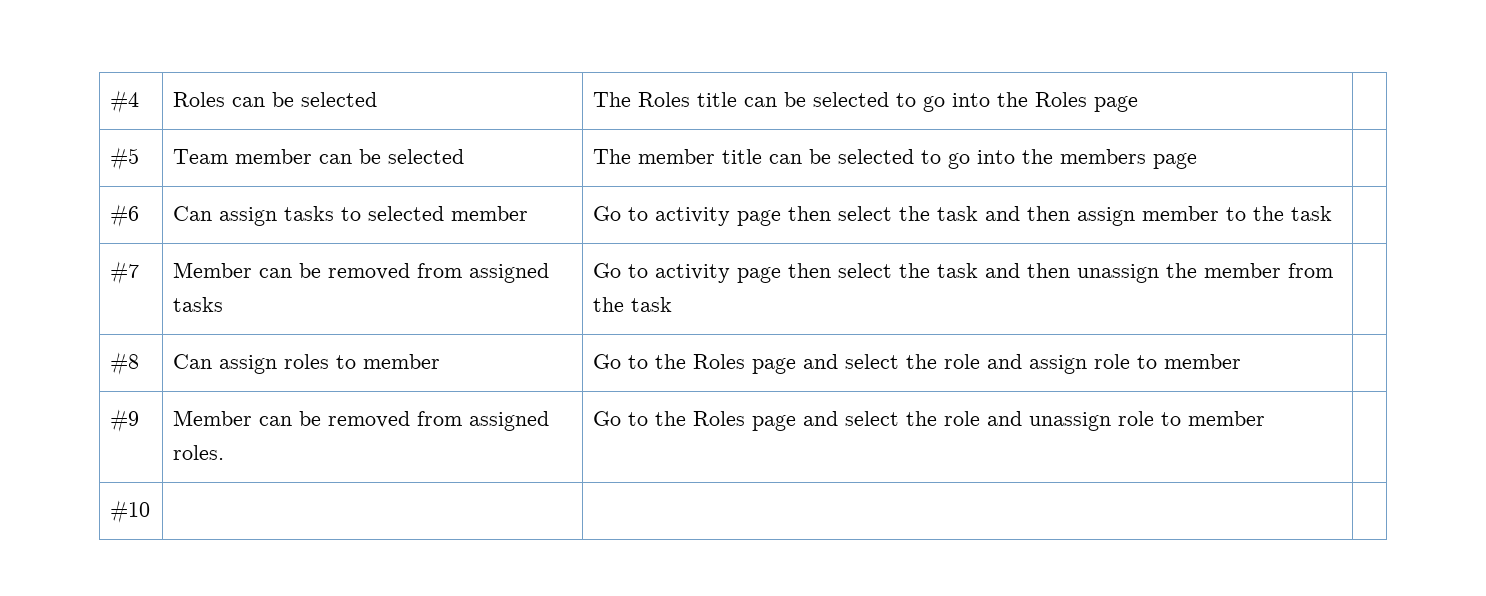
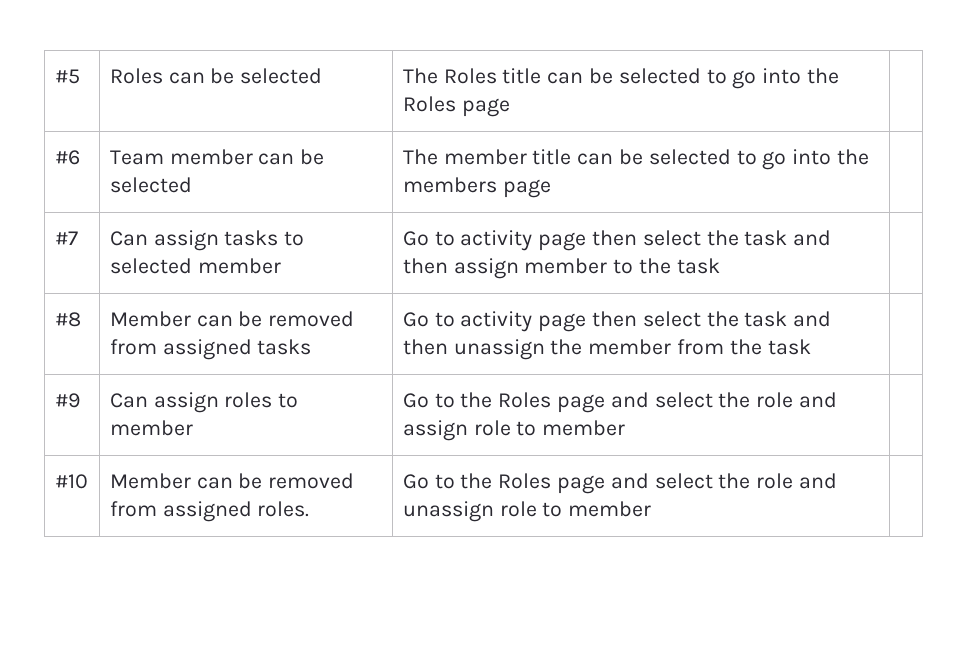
[110,90,140,113] #4 -> [54,69,80,84] #5
[110,147,140,170] #5 -> [54,150,80,165] #6
[110,204,140,227] #6 -> [54,231,78,245] #7
[110,261,140,284] #7 -> [54,312,81,327] #8
[110,352,140,375] #8 -> [54,393,80,408] #9
[110,409,140,432] #9 -> [54,474,88,489] #10
[110,500,151,523] // #10 | | | -> (652, 509) none

